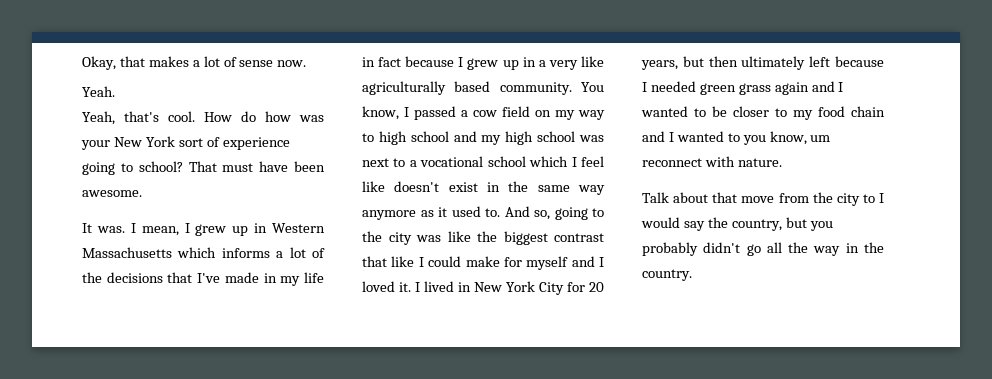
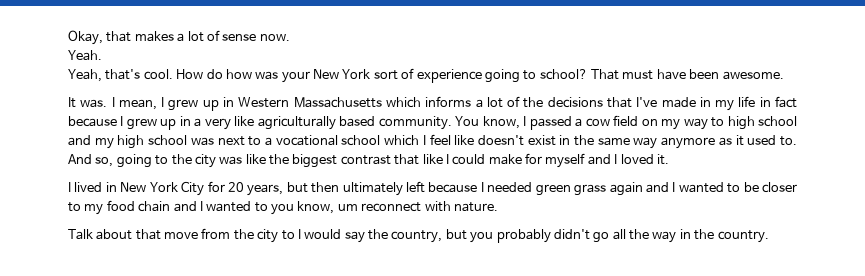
(411, 287) none -> (669, 159) //

